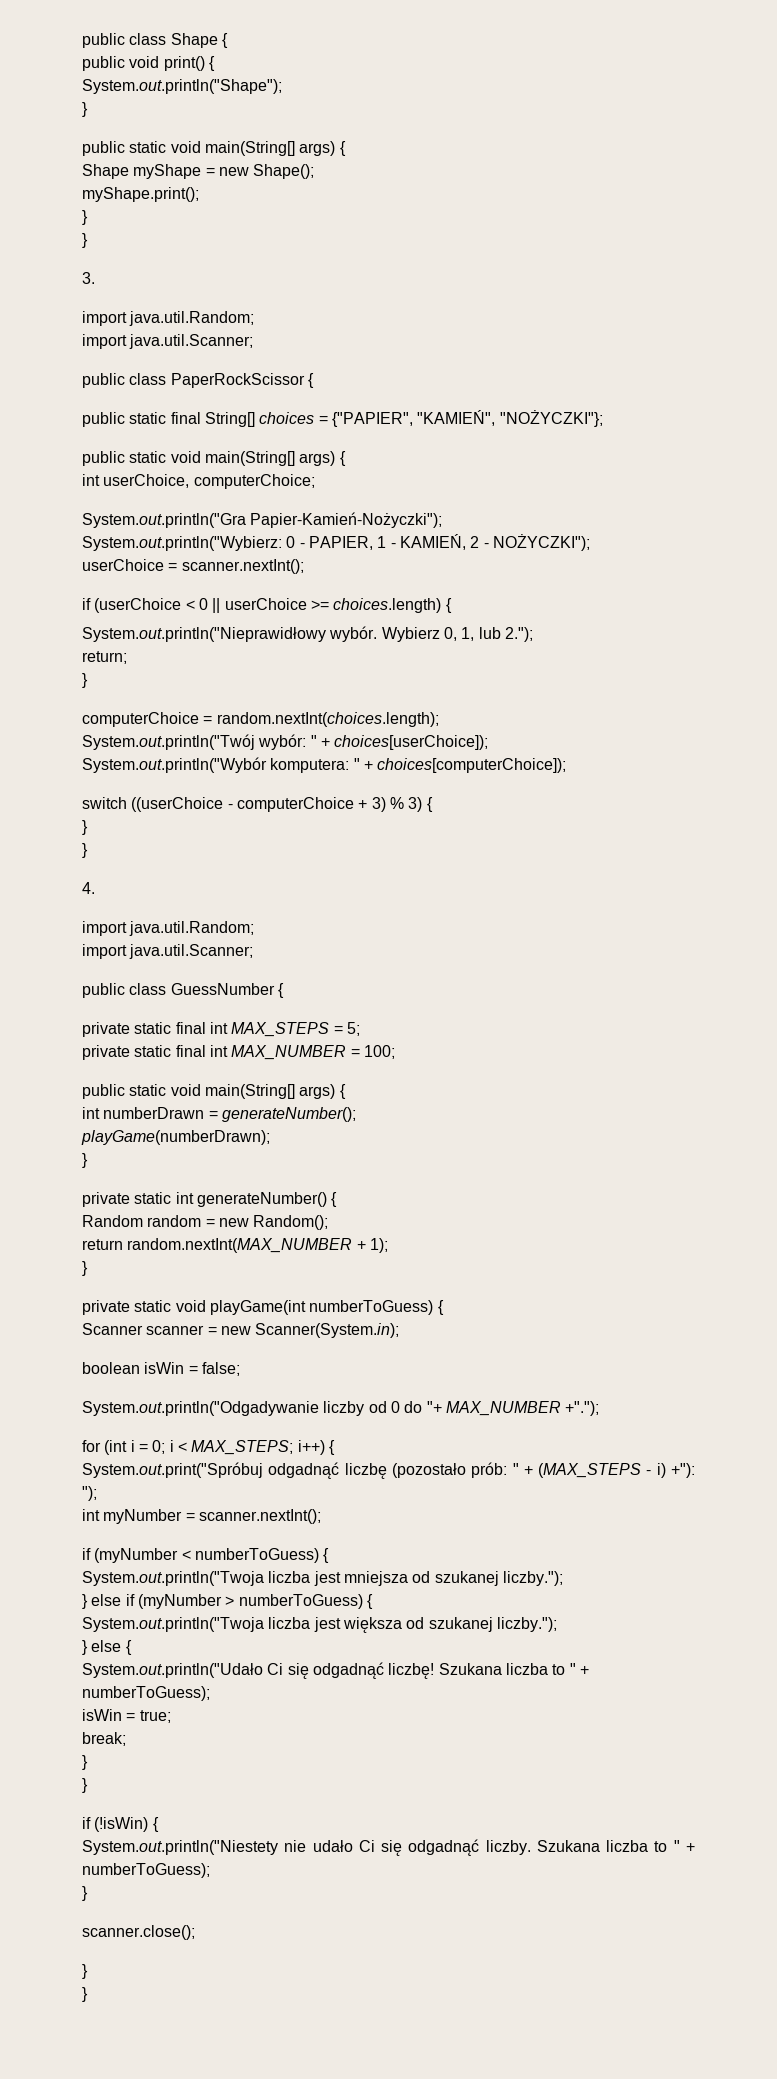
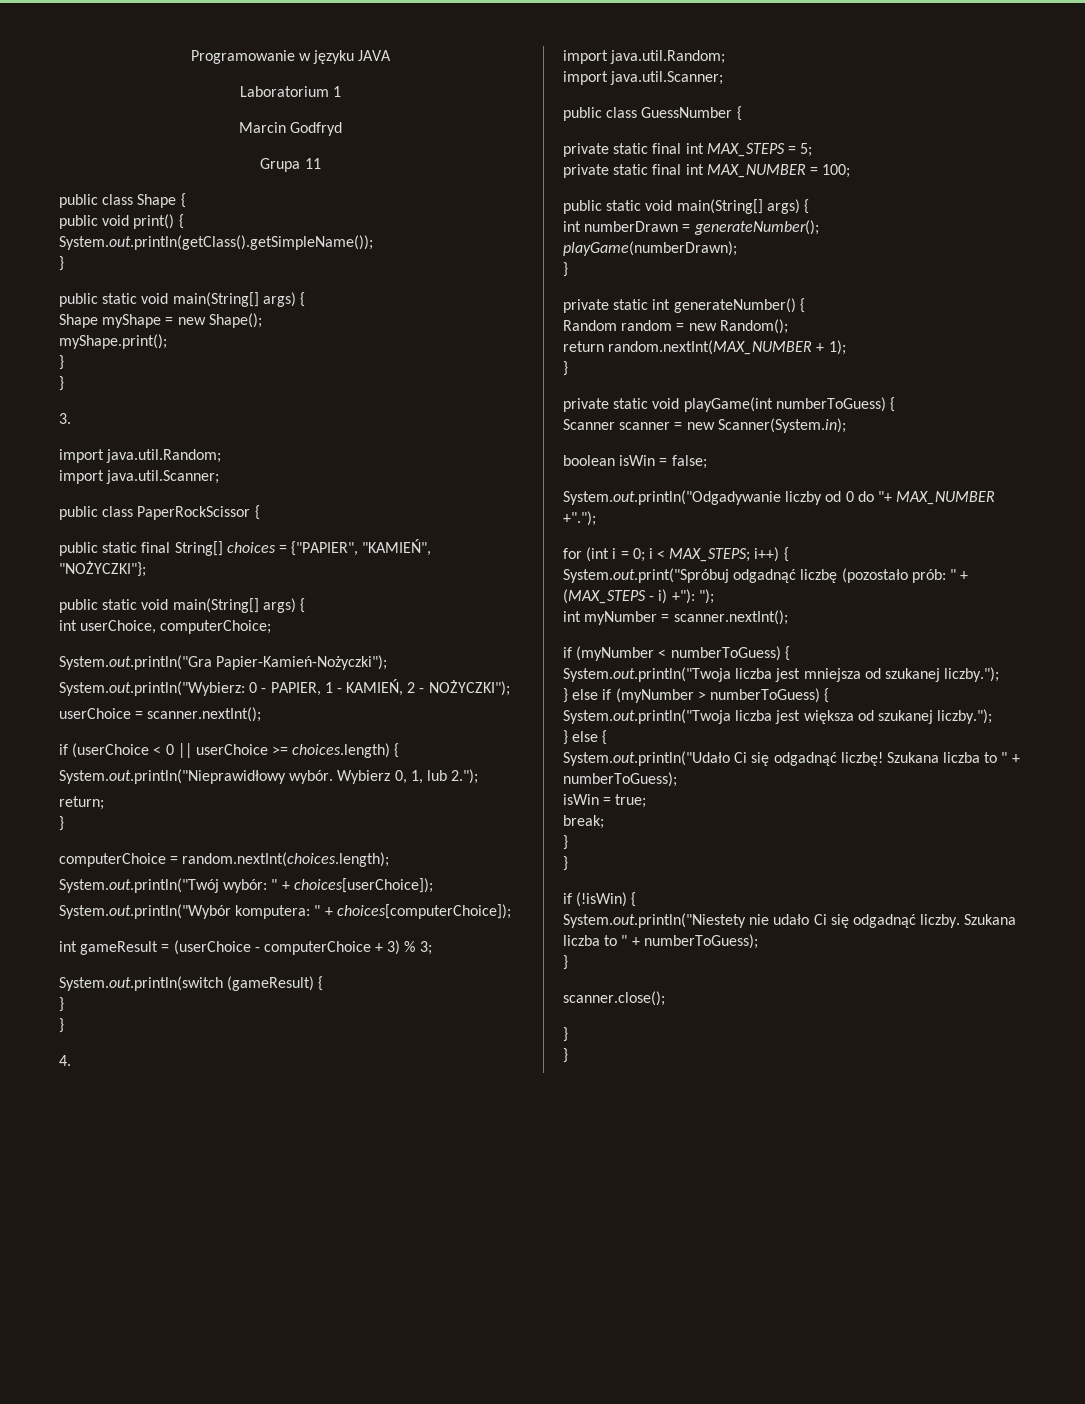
(82, 40) none -> [190,50,392,64] [239,86,342,97] [238,122,343,136] [260,158,321,172] Programowanie w języku JAVA // Laboratorium 1 // Marcin Godfryd // Grupa 11 //
[82,79,282,94] System.out.println("Shape"); -> [59,235,373,250] System.out.println(getClass().getSimpleName());
[82,797,224,812] switch ((userChoice -> [59,940,251,955] int gameResult = (userChoice
[408,797,423,812] 3) -> [419,941,432,955] [59,976,315,991] 3; // System.out.println(switch (gameResult)

